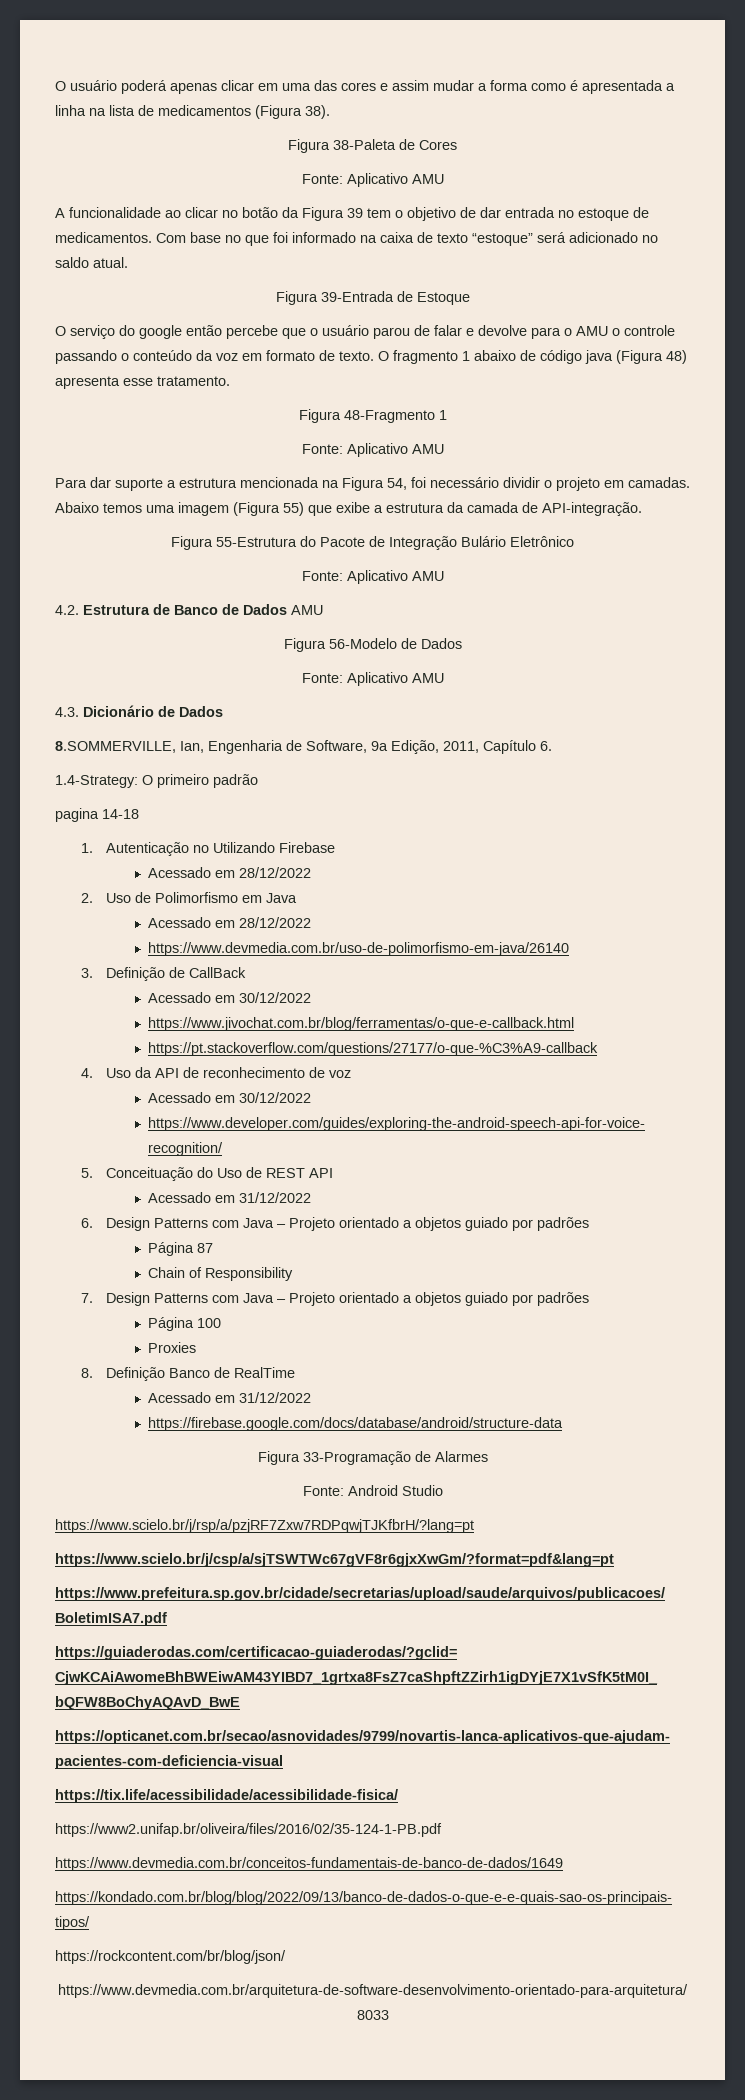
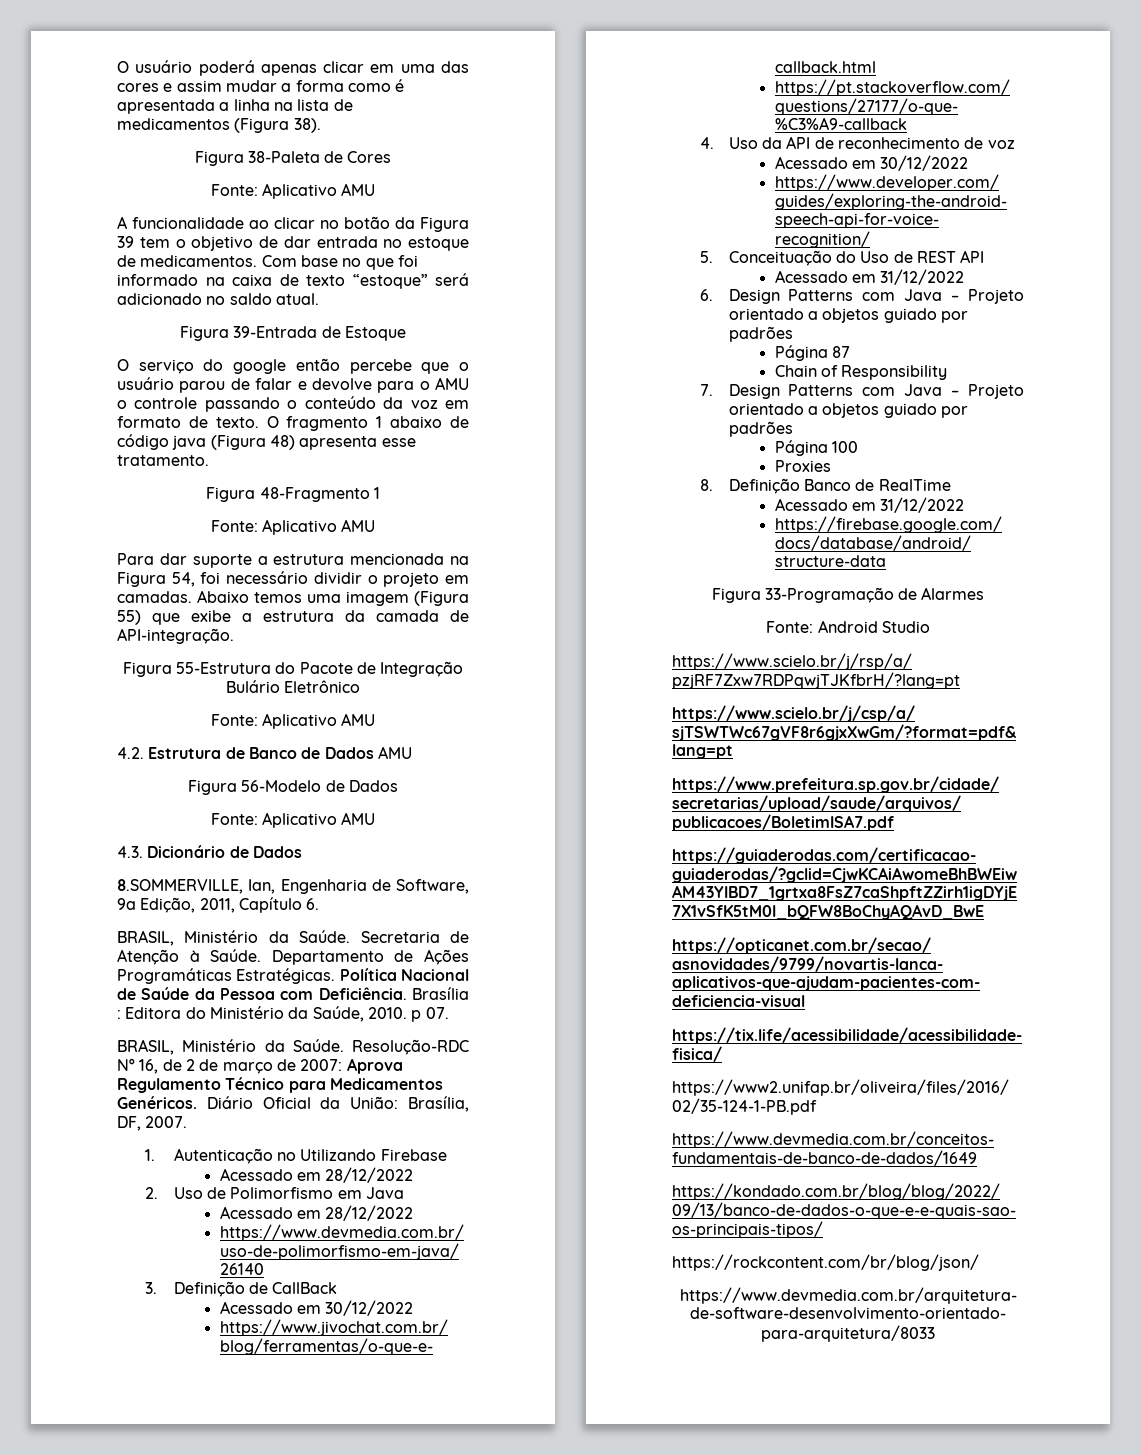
[55,774,258,788] [55,808,139,822] 1.4-Strategy: O primeiro padrão // pagina 14-18 -> [117,930,470,946] [117,949,469,965] [117,968,469,984] [117,987,469,1000] [117,1006,449,1022] [117,1039,469,1055] [117,1058,403,1074] [117,1077,443,1093] [117,1096,469,1112] [117,1116,188,1131] BRASIL, Ministério da Saúde. Secretaria de Atenção à Saúde. Departamento de Ações Programáticas Estratégicas. Política Nacional de Saúde da Pessoa com Deficiência. Brasília : Editora do Ministério da Saúde, 2010. p 07. // BRASIL, Ministério da Saúde. Resolução-RDC Nº 16, de 2 de março de 2007: Aprova Regulamento Técnico para Medicamentos Genéricos. Diário Oficial da União: Brasília, DF, 2007.

